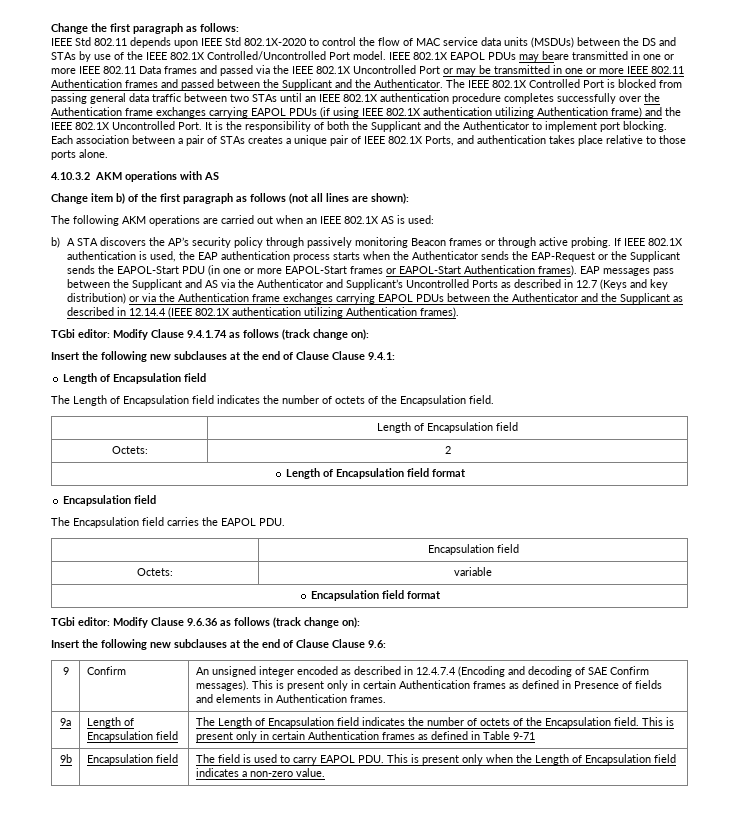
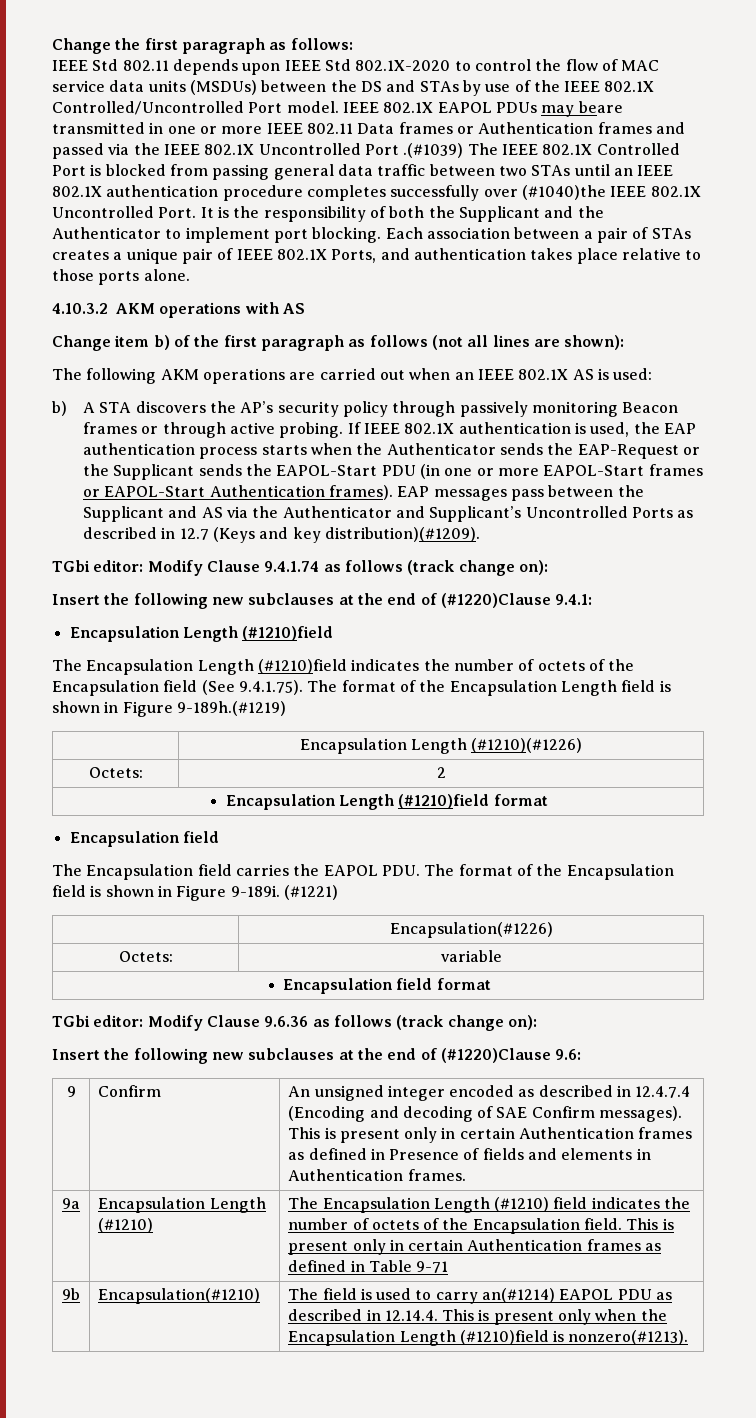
(197, 70) none -> [456,122,652,134] or Authentication frames
[443,65,684,76] [51,79,443,90] or may be transmitted in one or more IEEE 802.11 Authentication frames and passed between the Supplicant and the Authenticator. -> [403,143,464,158] .(#1039)
[644,93,660,102] [51,107,681,118] the Authentication frame exchanges carrying EAPOL PDUs (if using IEEE 802.1X authentication utilizing Authentication frame) and the -> [521,185,606,200] (#1040)the
[66,293,683,304] [66,307,459,318] distribution) or via the Authentication frame exchanges carrying EAPOL PDUs between the Authenticator and the Supplicant as described in 12.14.4 (IEEE 802.1X authentication utilizing Authentication frames). -> [324,527,480,542] distribution)(#1209).
[296,351,365,360] Clause Clause -> [440,593,551,608] (#1220)Clause
[63,373,207,384] [51,395,494,406] [377,422,518,433] [111,446,148,454] [444,446,451,454] [286,468,430,479] Length of Encapsulation field // The Length of Encapsulation field indicates the number of octets of the Encapsulation field. // | Length of Encapsulation field // Octets: | 2 // Length of Encapsulation field -> [69,626,334,642] [52,659,635,675] [52,680,671,696] [52,701,286,717] [299,738,583,754] [88,767,143,778] [436,767,446,778] [225,794,490,810] Encapsulation Length (#1210)field // The Encapsulation Length (#1210)field indicates the number of octets of the Encapsulation field (See 9.4.1.75). The format of the Encapsulation Length field is shown in Figure 9-189h.(#1219) // | Encapsulation Length (#1210)(#1226) // Octets: | 2 // Encapsulation Length (#1210)field
[427,544,519,555] // | Encapsulation field -> [424,864,674,880] [52,885,338,901] [389,922,553,938] The format of the Encapsulation field is shown in Figure 9-189i. (#1221) // | Encapsulation(#1226)
[296,639,365,648] Clause Clause -> [440,1048,551,1063] (#1220)Clause
[86,717,134,728] [86,731,178,742] [195,717,334,728] Length of Encapsulation field | The Length of Encapsulation -> [98,1197,266,1213] [98,1218,154,1233] [288,1197,550,1213] Encapsulation Length (#1210) | The Encapsulation Length (#1210)
[86,754,178,765] Encapsulation field -> [98,1288,261,1304] Encapsulation(#1210)
[319,755,384,763] EAPOL PDU. -> [482,1288,673,1303] [288,1309,438,1321] an(#1214) EAPOL PDU as described in 12.14.4.
[534,754,676,765] [195,768,325,777] Length of Encapsulation field indicates a non-zero value. -> [288,1330,689,1346] Encapsulation Length (#1210)field is nonzero(#1213).

